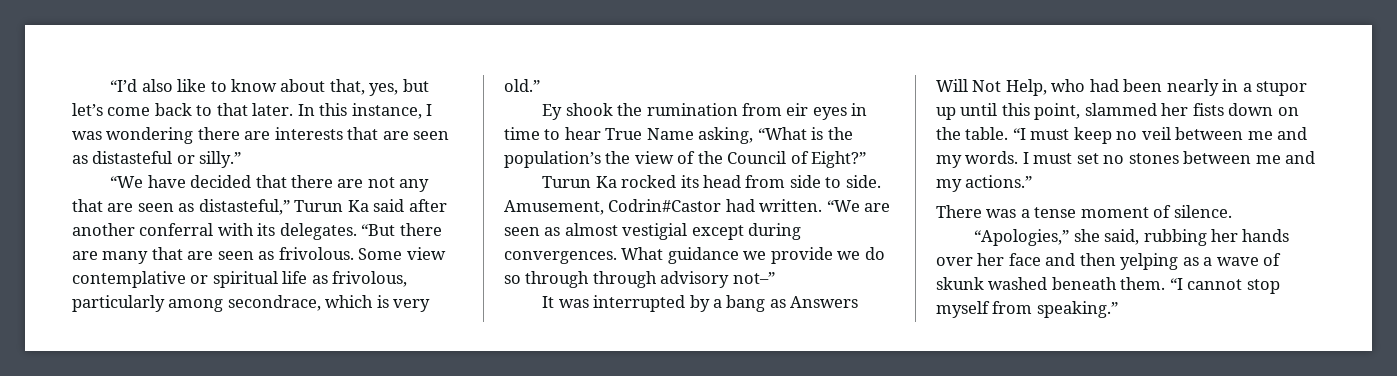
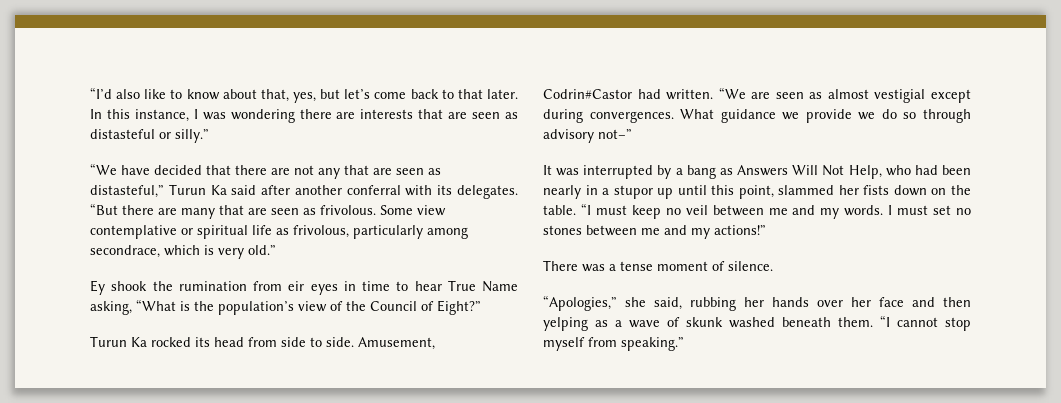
[605,151,631,164] the -> (294, 308) none
[592,271,657,288] through -> (971, 116) none
[965,175,1033,188] actions.” -> [714,225,766,235] actions!”

